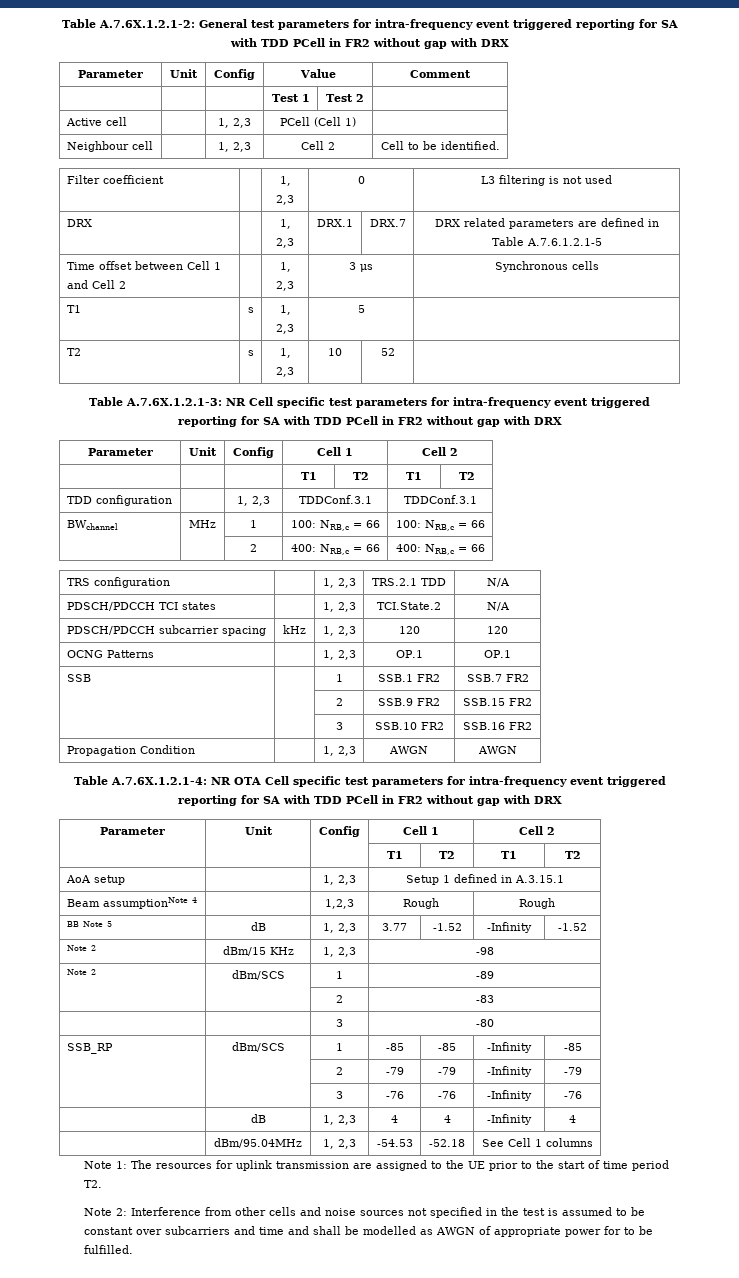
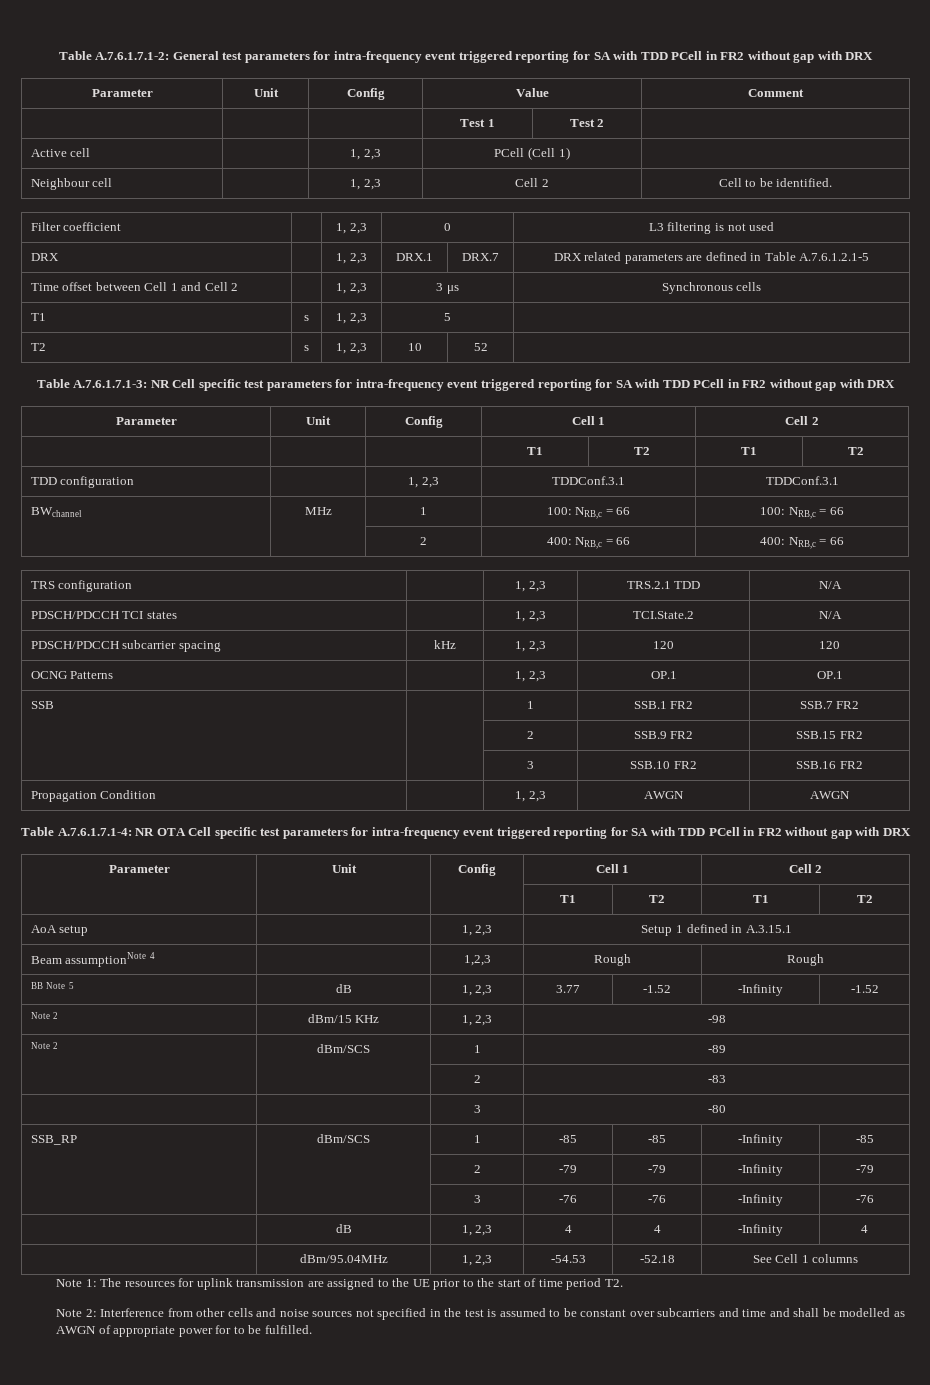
[61,19,195,28] Table A.7.6X.1.2.1-2: -> [58,51,170,60] Table A.7.6.1.7.1-2:
[126,398,222,406] A.7.6X.1.2.1-3: -> [73,380,148,388] A.7.6.1.7.1-3:
[110,777,207,785] A.7.6X.1.2.1-4: -> [57,828,132,836] A.7.6.1.7.1-4:

